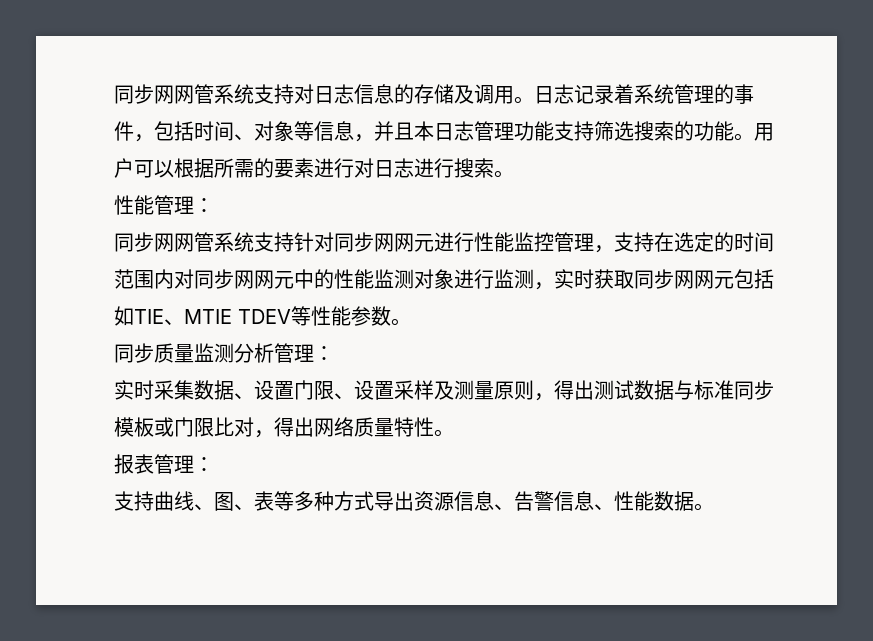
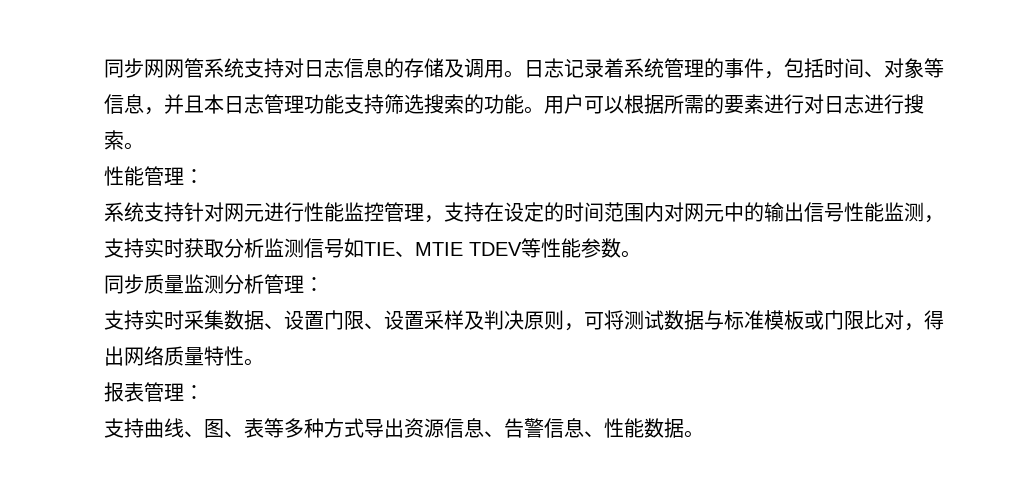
[113,232,214,252] 同步网网管 -> (205, 176) none
[333,232,394,252] 同步网 -> (225, 212) none
[673,232,694,252] 选 -> [504,202,525,222] 设
[193,269,254,289] 同步网 -> (685, 212) none
[333,269,774,290] 性能监测对象进行监测，实时获取同步网网元包括 -> [764,202,945,223] [104,238,345,258] 输出信号性能监测，支持实时获取分析监测信号
(334, 353) none -> [104,310,145,330] 支持
[453,380,594,401] 测量原则，得出 -> [484,310,625,331] 判决原则，可将
[733,380,774,400] 同步 -> (765, 320) none

